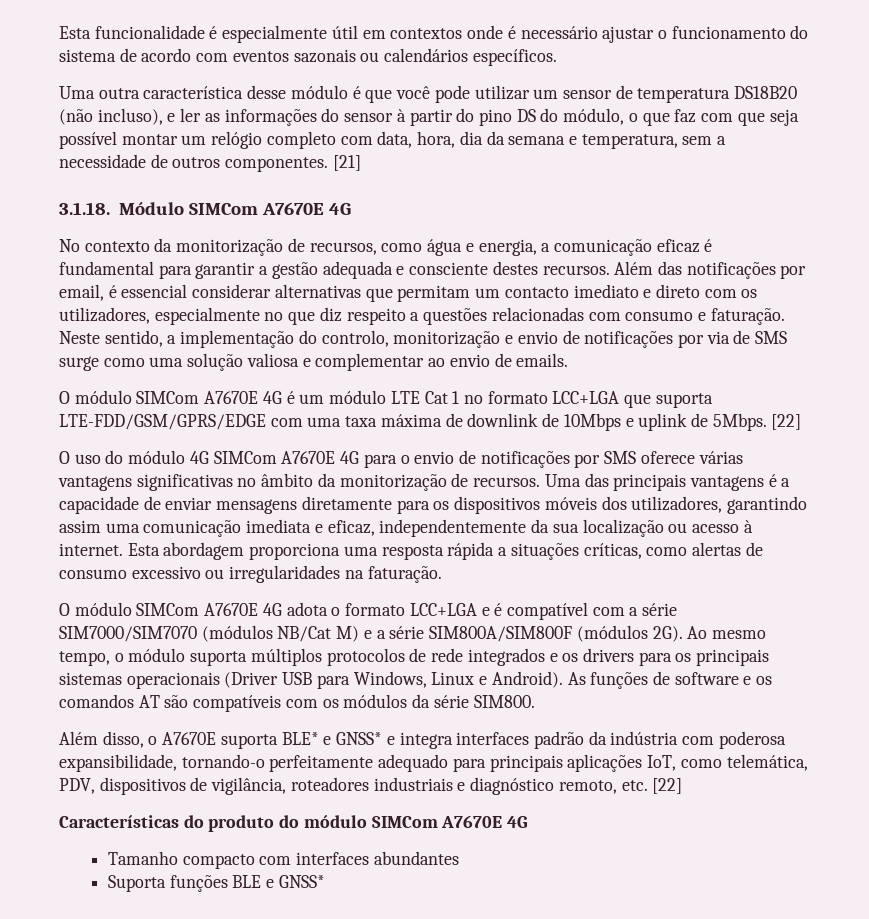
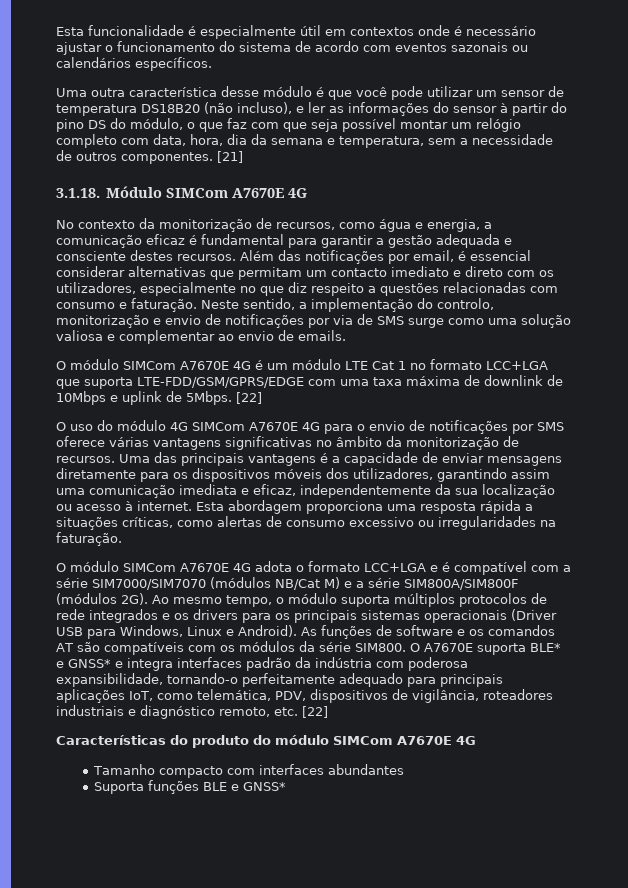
[59,731,158,748] // Além disso, o -> [410,643,420,652] O

